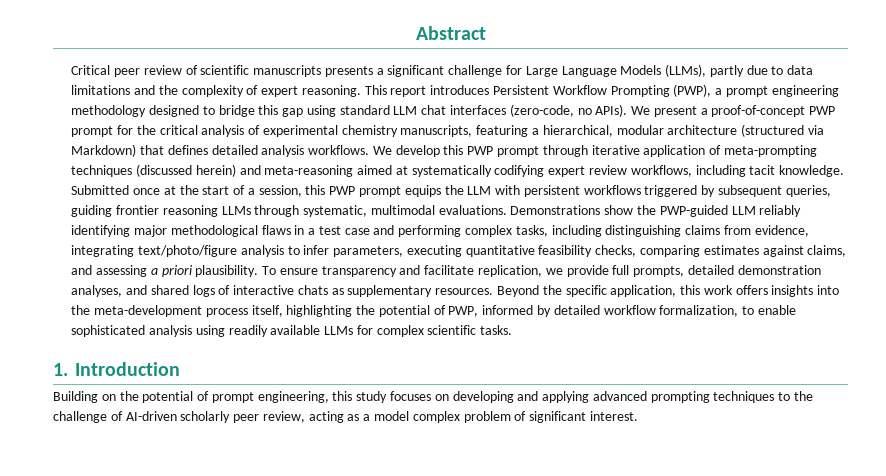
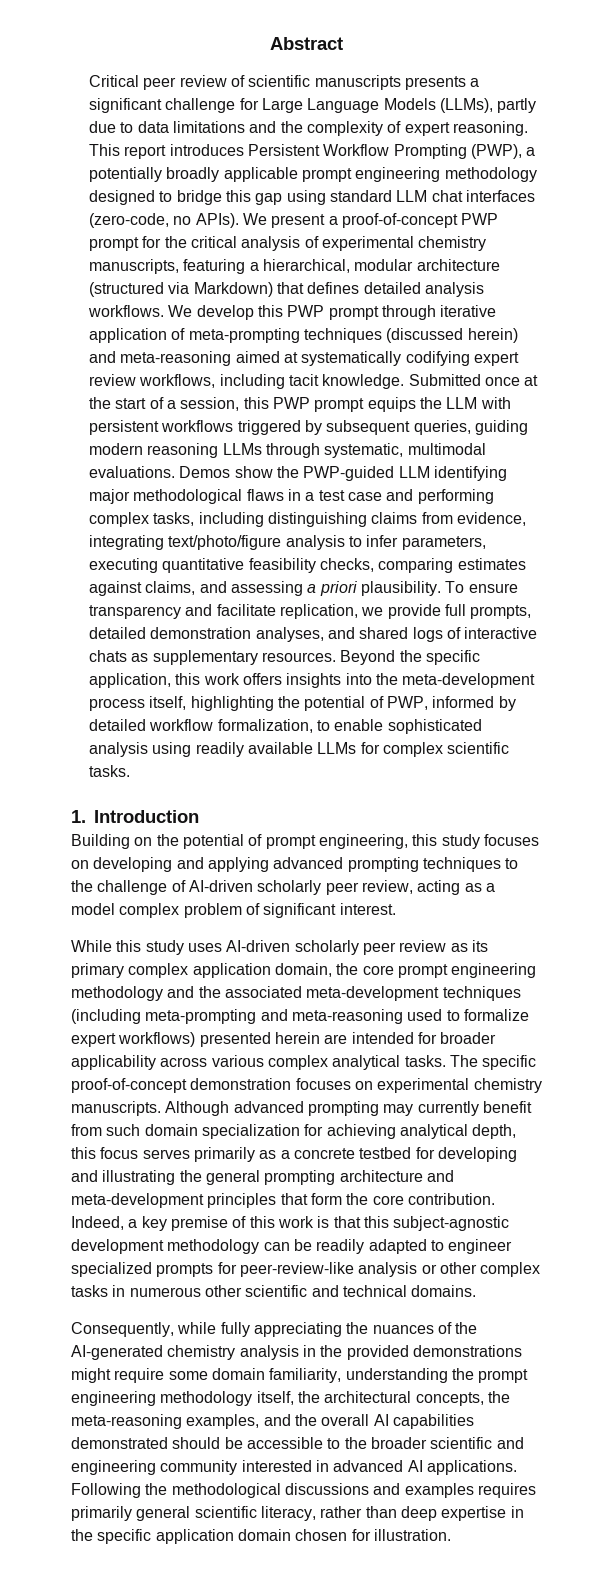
(723, 91) none -> [89,167,298,182] potentially broadly applicable
[115,205,159,215] frontier -> [89,443,144,455] modern
[510,205,601,215] Demonstrations -> [179,466,231,478] Demos
[759,205,802,217] reliably -> (430, 472) none
(638, 416) none -> [71,940,488,955] [71,963,537,978] [71,986,521,1001] [71,1009,529,1024] [71,1032,497,1047] [71,1055,537,1070] [71,1078,542,1093] [71,1101,532,1116] [71,1124,517,1139] [71,1147,517,1162] [71,1170,454,1185] [71,1193,495,1208] [71,1216,510,1231] [71,1239,513,1254] [71,1262,541,1277] [71,1285,477,1297] [71,1322,478,1337] [71,1345,522,1360] [71,1368,529,1383] [71,1391,510,1406] [71,1414,474,1429] [71,1437,524,1449] [71,1460,517,1475] [71,1483,536,1498] [71,1506,524,1521] [71,1529,451,1544] // While this study uses AI-driven scholarly peer review as its primary complex application domain, the core prompt engineering methodology and the associated meta-development techniques (including meta-prompting and meta-reasoning used to formalize expert workflows) presented herein are intended for broader applicability across various complex analytical tasks. The specific proof-of-concept demonstration focuses on experimental chemistry manuscripts. Although advanced prompting may currently benefit from such domain specialization for achieving analytical depth, this focus serves primarily as a concrete testbed for developing and illustrating the general prompting architecture and meta-development principles that form the core contribution. Indeed, a key premise of this work is that this subject-agnostic development methodology can be readily adapted to engineer specialized prompts for peer-review-like analysis or other complex tasks in numerous other scientific and technical domains. // Consequently, while fully appreciating the nuances of the AI-generated chemistry analysis in the provided demonstrations might require some domain familiarity, understanding the prompt engineering methodology itself, the architectural concepts, the meta-reasoning examples, and the overall AI capabilities demonstrated should be accessible to the broader scientific and engineering community interested in advanced AI applications. Following the methodological discussions and examples requires primarily general scientific literacy, rather than deep expertise in the specific application domain chosen for illustration.

